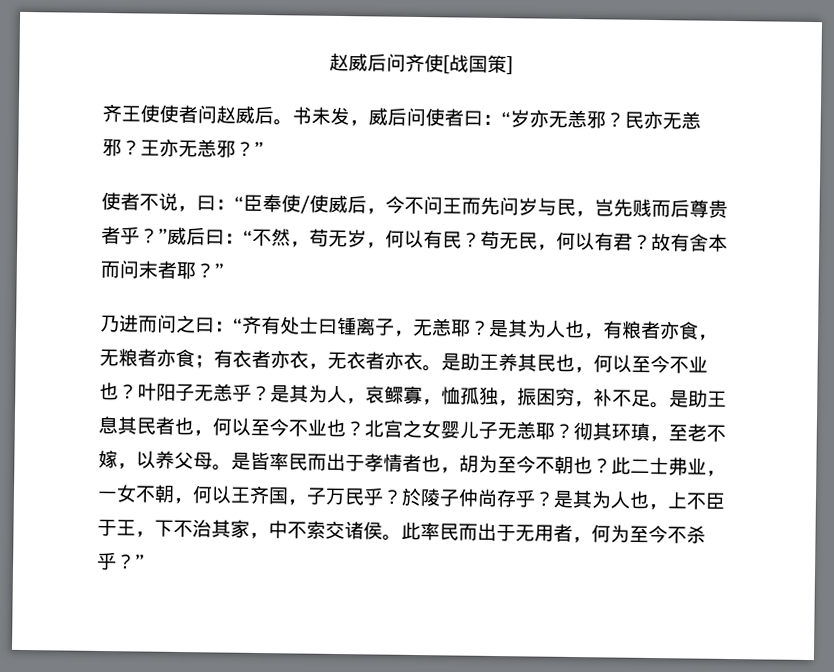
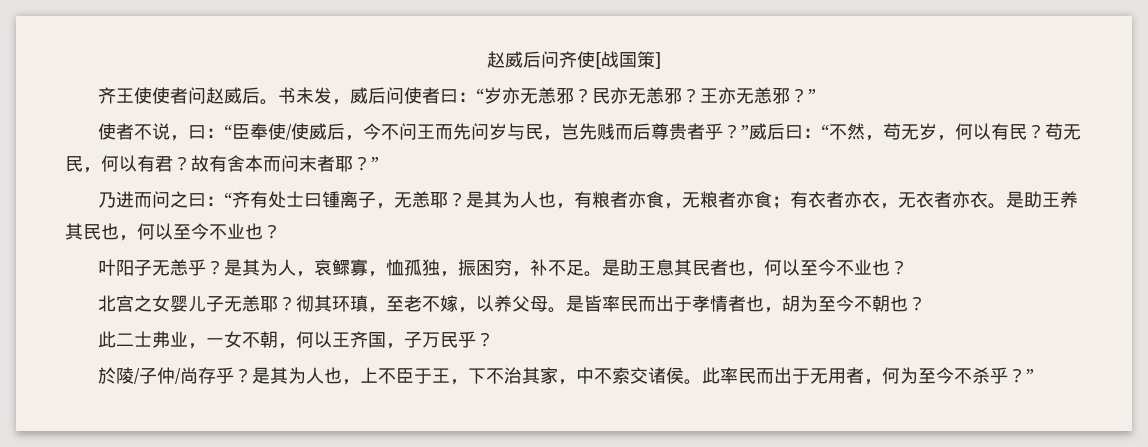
(138, 392) none -> (281, 231) //
(365, 429) none -> (909, 267) //
(612, 466) none -> (927, 303) //
[401,487,479,507] 於陵子仲 -> [98,367,182,384] // 於陵/子仲/

